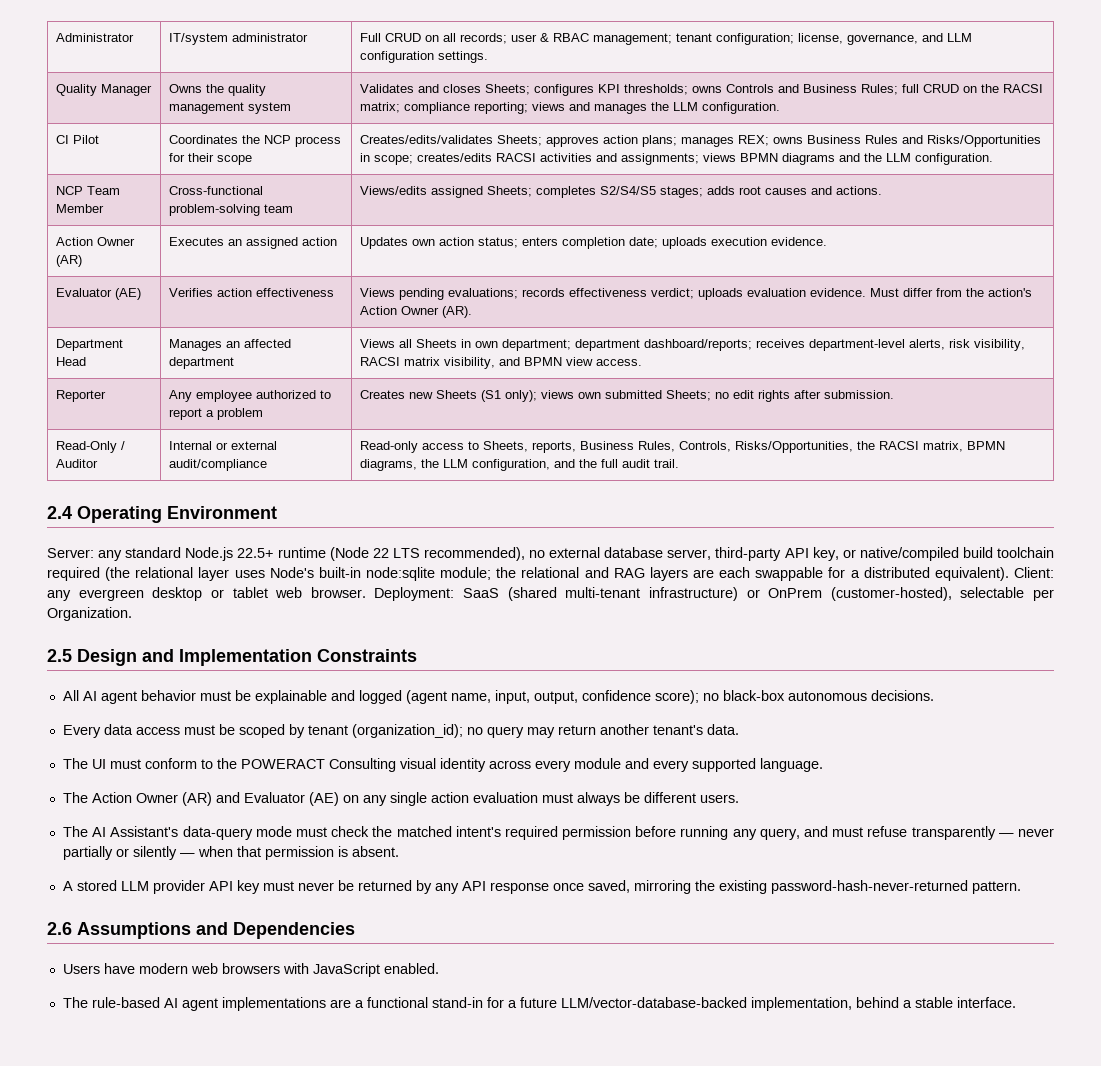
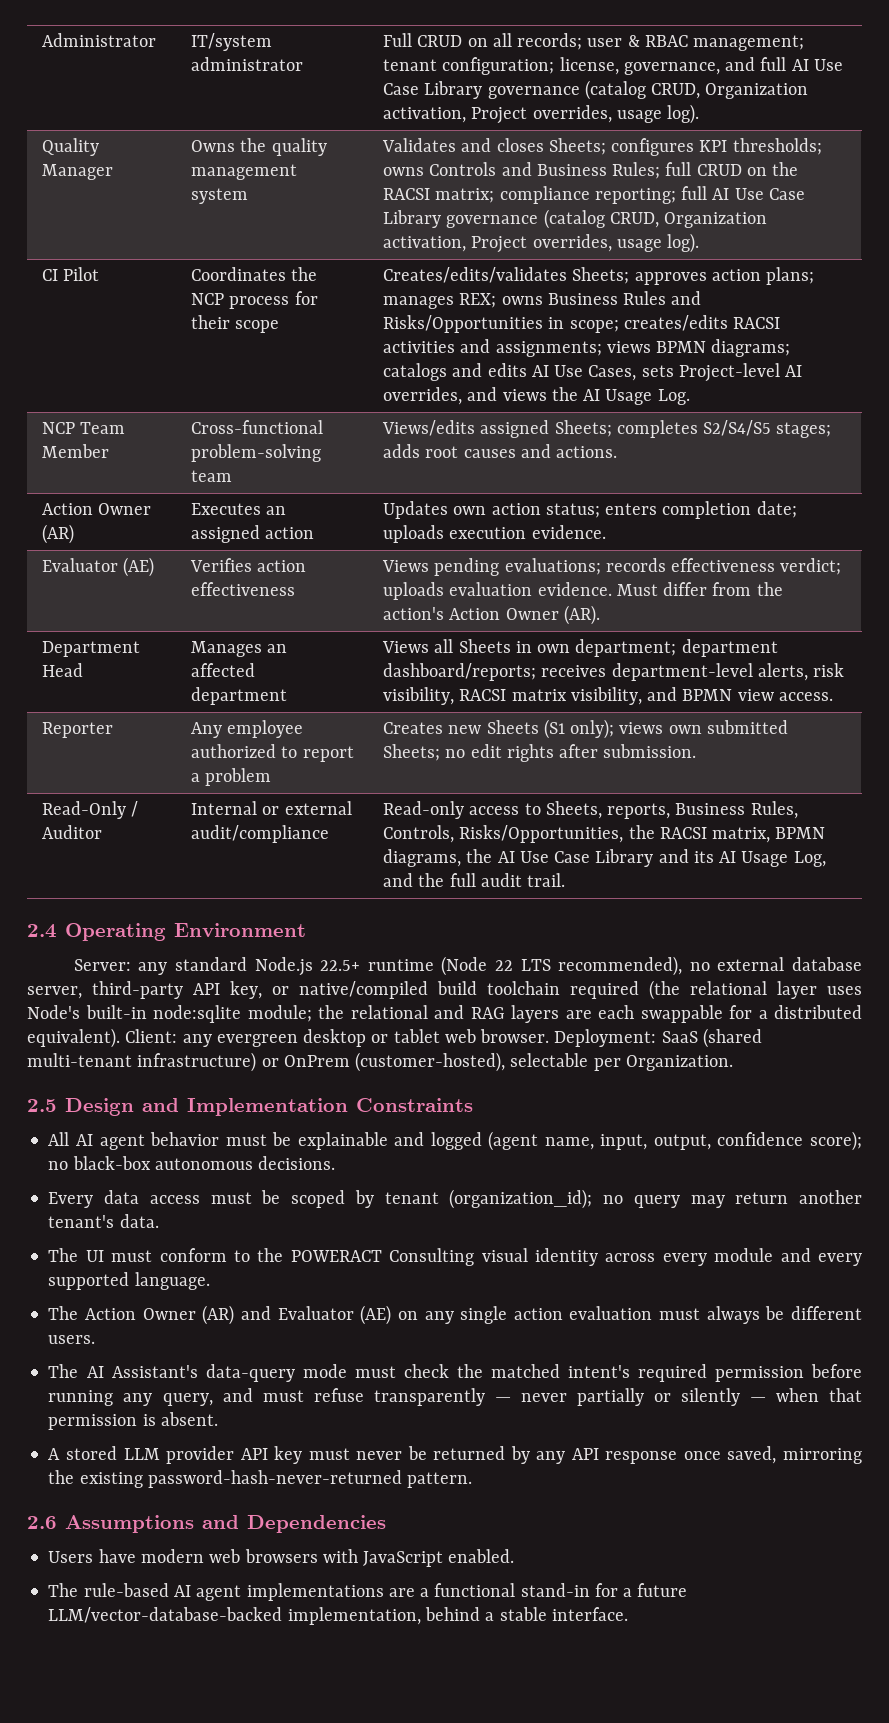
[947,33,973,42] [360,51,489,63] LLM configuration settings. -> [760,57,843,71] [383,80,809,100] [383,104,700,124] full AI Use Case Library governance (catalog CRUD, Organization activation, Project overrides, usage log).
[532,102,781,114] views and manages the LLM configuration. -> [681,186,805,200] [383,209,768,229] [383,233,700,253] full AI Use Case Library governance (catalog CRUD, Organization activation, Project overrides, usage log).
[782,153,994,165] diagrams and the LLM configuration. -> [711,339,791,357] [383,363,803,382] [383,387,690,405] diagrams; catalogs and edits AI Use Cases, sets Project-level AI overrides, and views the AI Usage Log.
[443,459,551,471] LLM configuration, -> [497,849,826,867] AI Use Case Library and its AI Usage Log,

